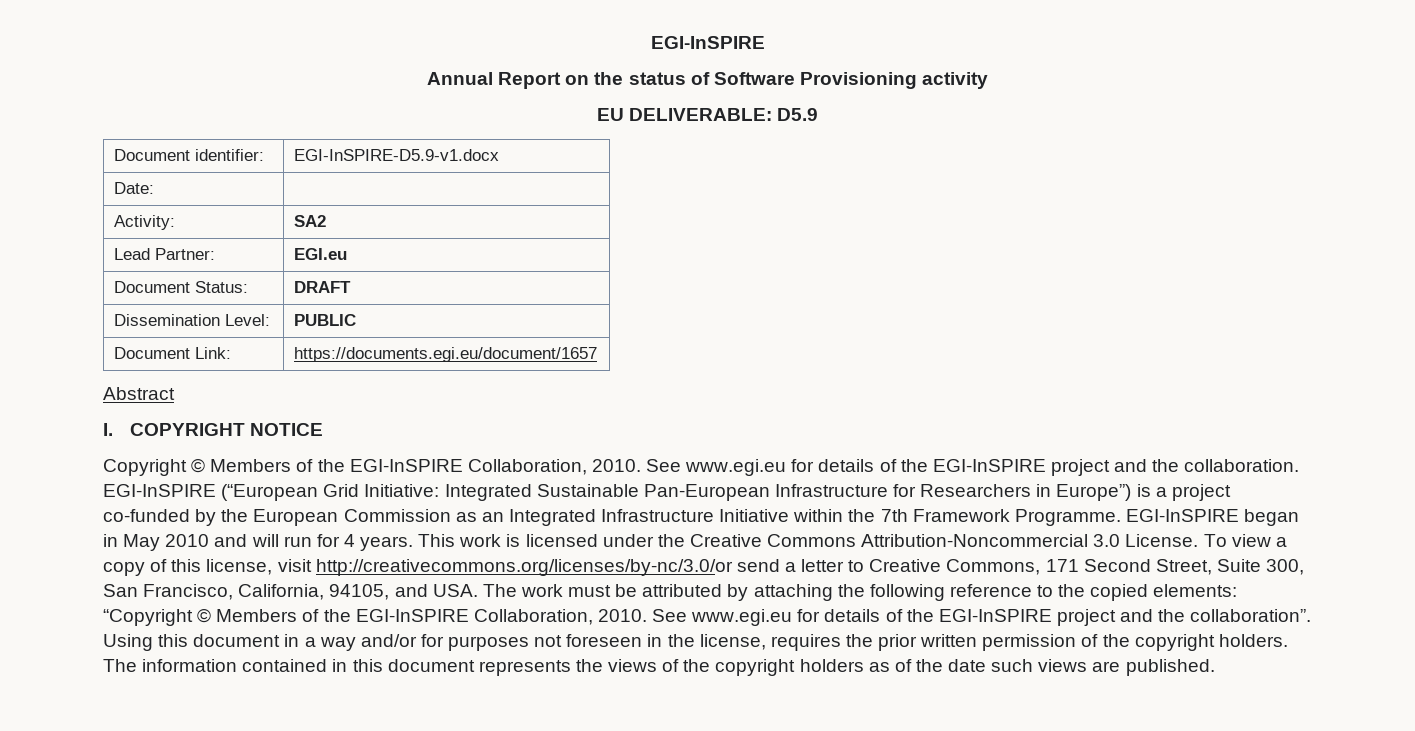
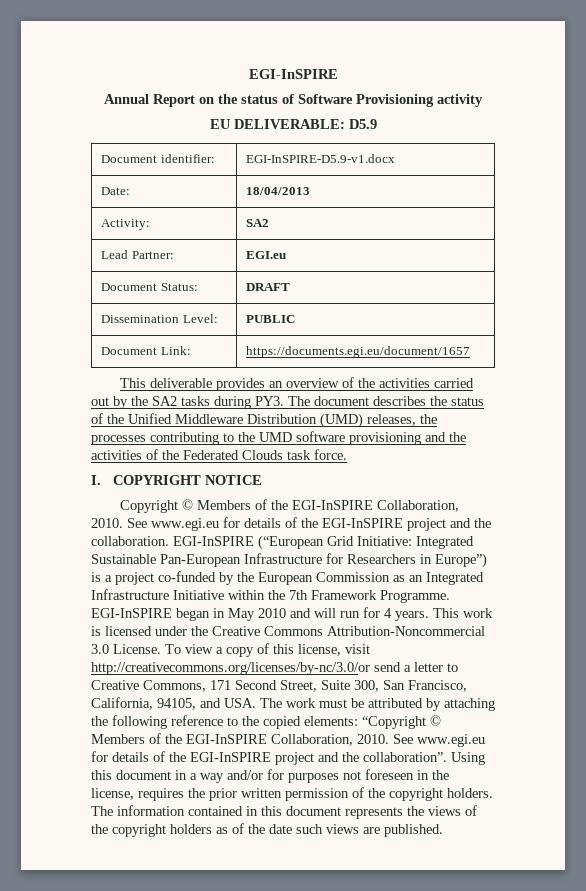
(155, 188) none -> [246,187,311,195] 18/04/2013
[103,387,175,400] Abstract -> [120,377,475,391] [91,396,484,409] [91,413,437,428] [91,431,466,445] [91,449,347,460] This deliverable provides an overview of the activities carried out by the SA2 tasks during PY3. The document describes the status of the Unified Middleware Distribution (UMD) releases, the processes contributing to the UMD software provisioning and the activities of the Federated Clouds task force.

